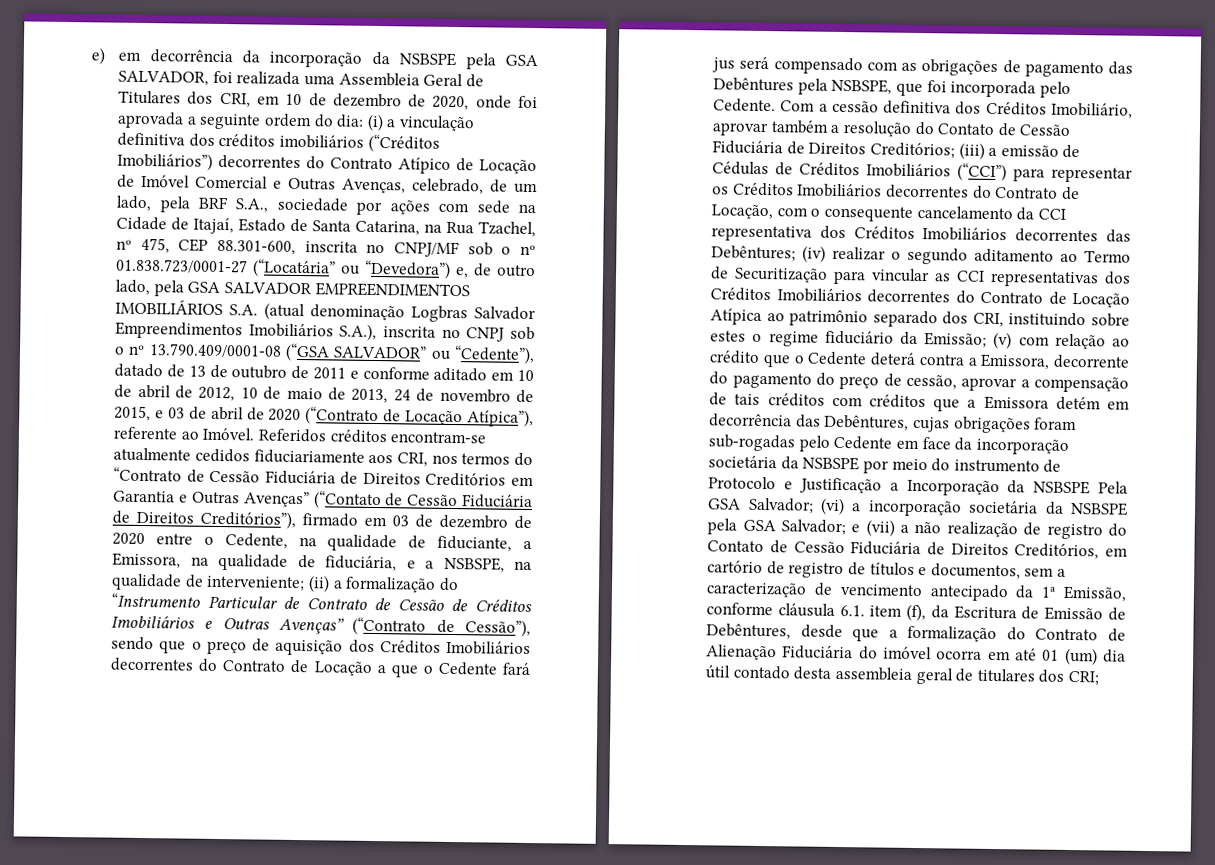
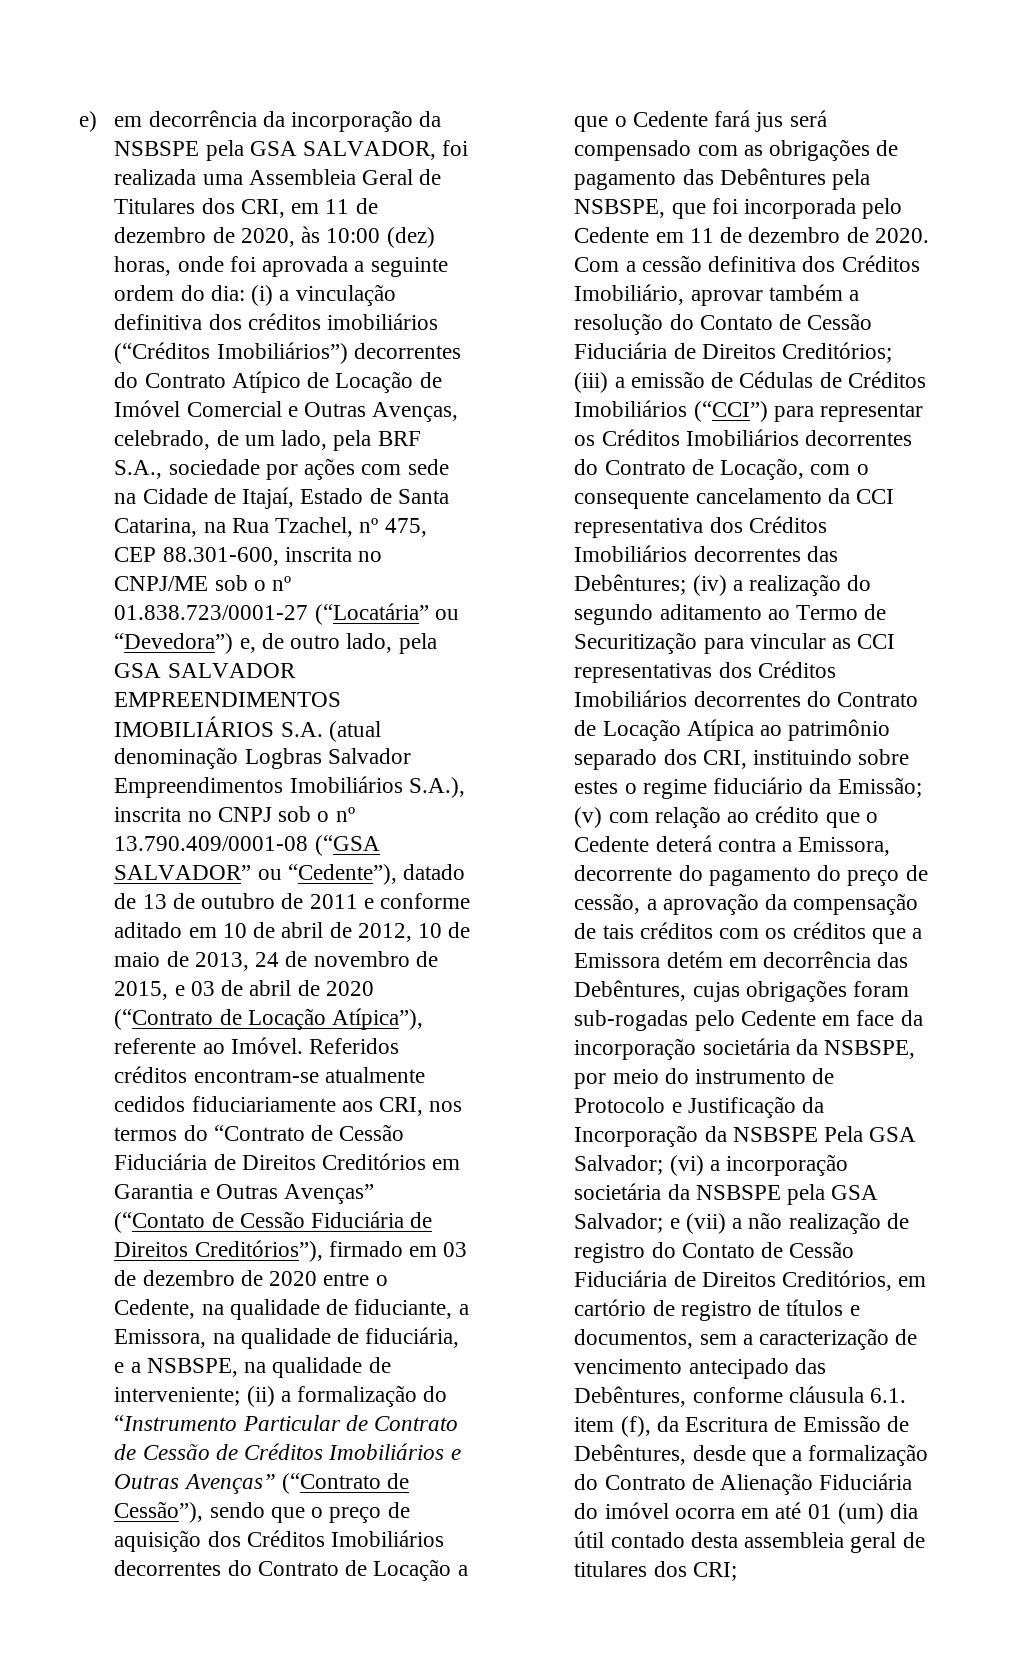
[285,93,303,106] 10 -> [325,199,350,214] 11
(470, 103) none -> [301,226,435,248] [114,256,172,276] às 10:00 (dez) horas,
[394,241,461,258] CNPJ/MF -> [114,576,209,591] CNPJ/ME
[713,98,777,113] Cedente. -> [574,227,929,243] Cedente em 11 de dezembro de 2020.
[832,246,902,261] realizar o -> [732,574,872,596] a realização do
[961,377,1030,392] aprovar a -> [646,893,788,915] a aprovação da
(863, 401) none -> [765,928,787,939] os
[802,456,860,471] NSBSPE -> [824,1040,916,1059] NSBSPE,
[889,482,899,491] a -> [802,1097,825,1113] da
[1015,585,1127,602] da 1ª Emissão, -> [794,1358,826,1374] [574,1386,687,1407] das Debêntures,

